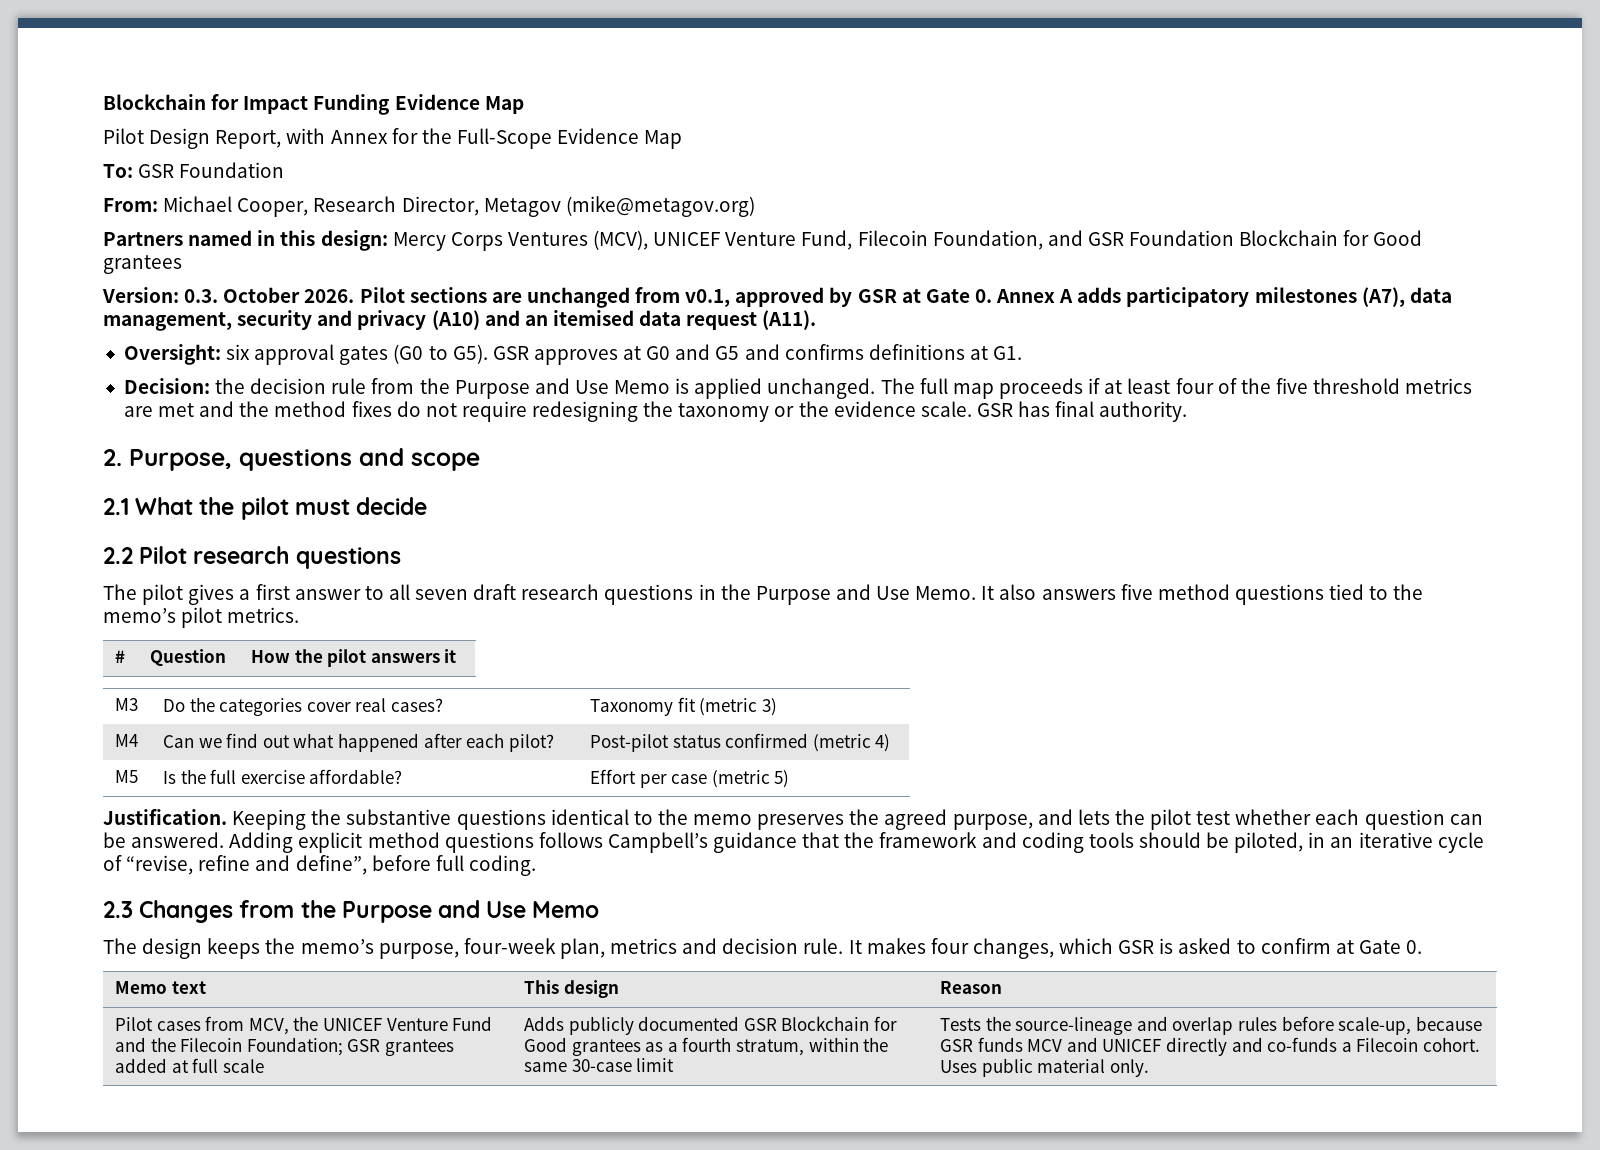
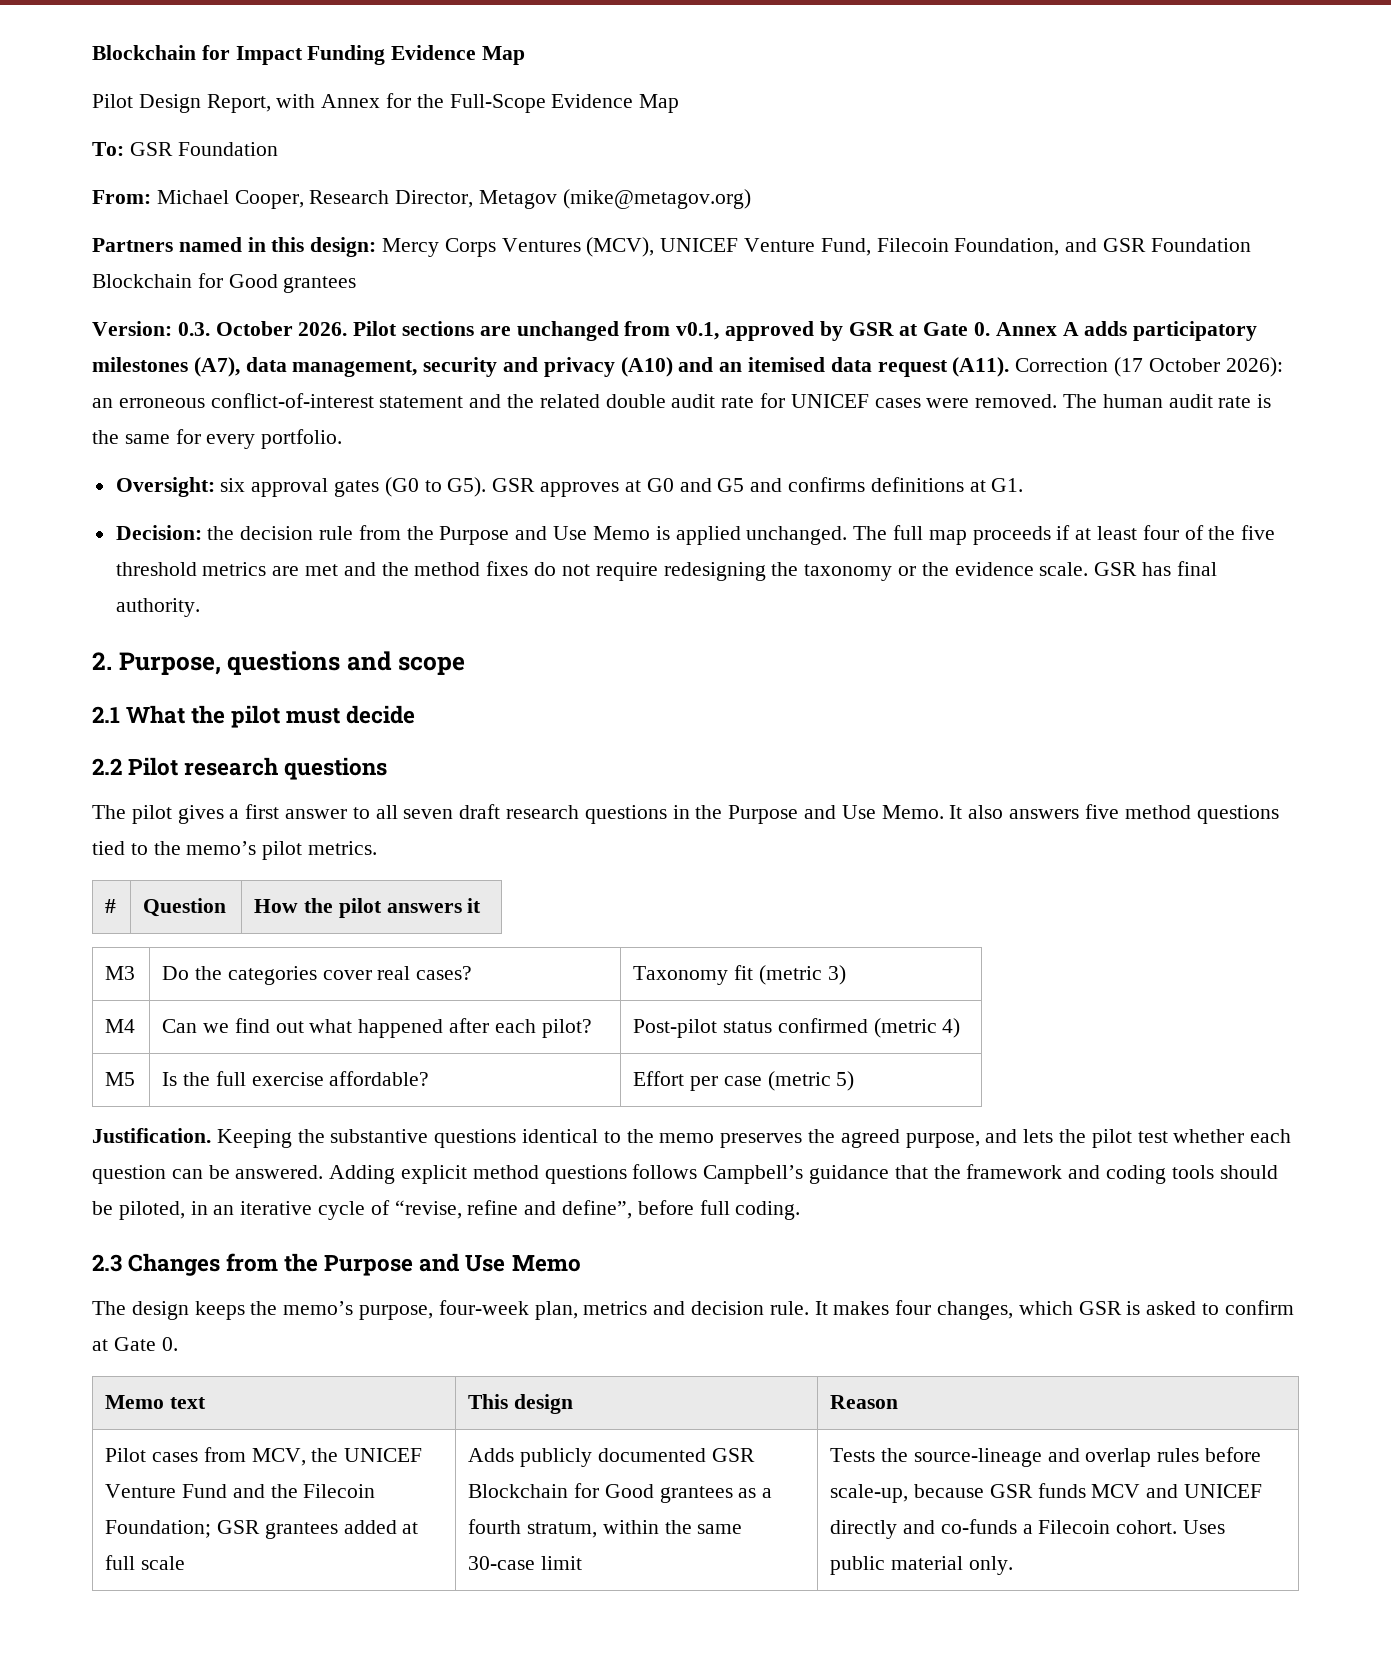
(817, 320) none -> [1015,357,1283,377] [92,393,1272,408] [92,429,343,449] Correction (17 October 2026): an erroneous conflict-of-interest statement and the related double audit rate for UNICEF cases were removed. The human audit rate is the same for every portfolio.

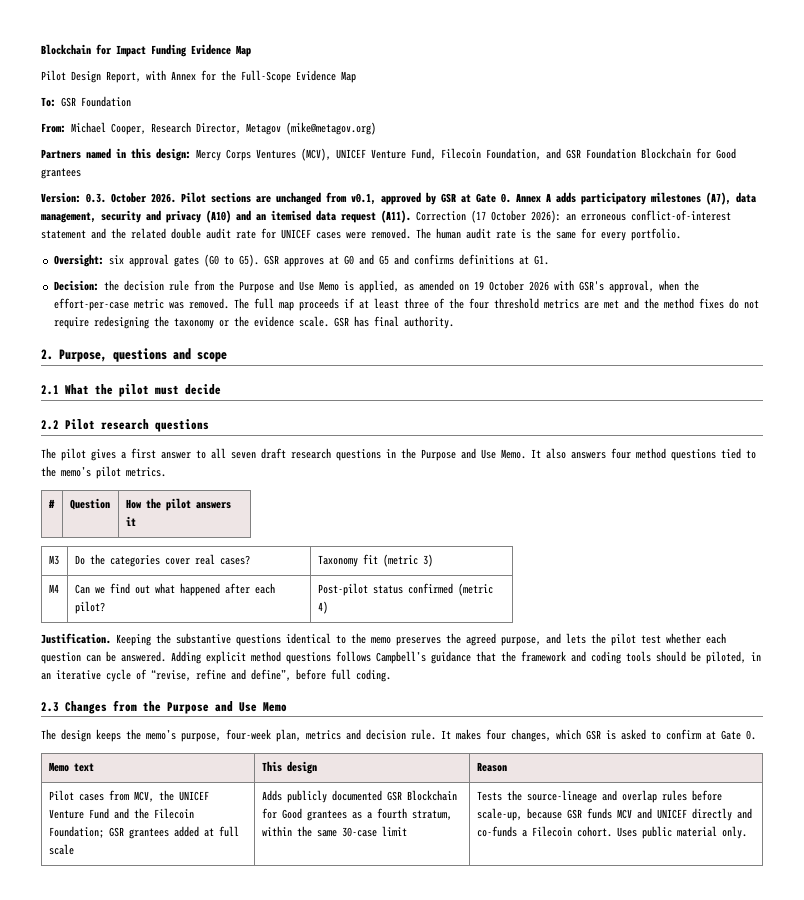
[675,526,848,545] applied unchanged. -> [358,280,699,293] [53,298,229,311] applied, as amended on 19 October 2026 with GSR's approval, when the effort-per-case metric was removed.
[1142,525,1179,540] four -> [403,298,429,309] three
[1241,525,1276,540] five -> [468,298,489,309] four
[1084,804,1119,819] five -> [611,448,631,459] four
[105,1072,136,1086] [162,1071,430,1086] [633,1071,855,1091] // M5 | Is the full exercise affordable? | Effort per case (metric 5) -> (328, 607) none

